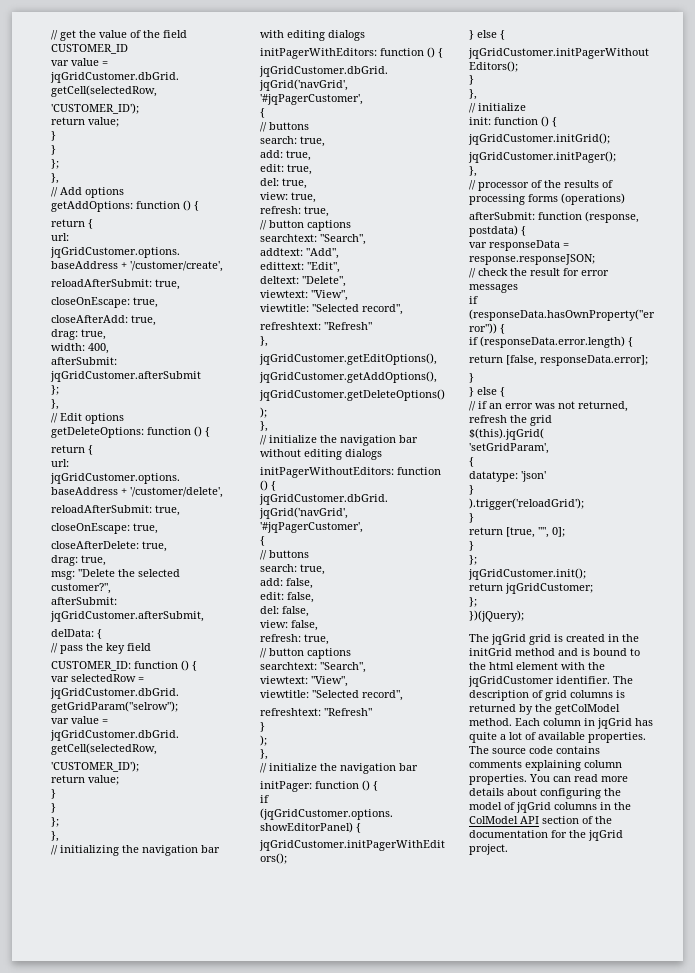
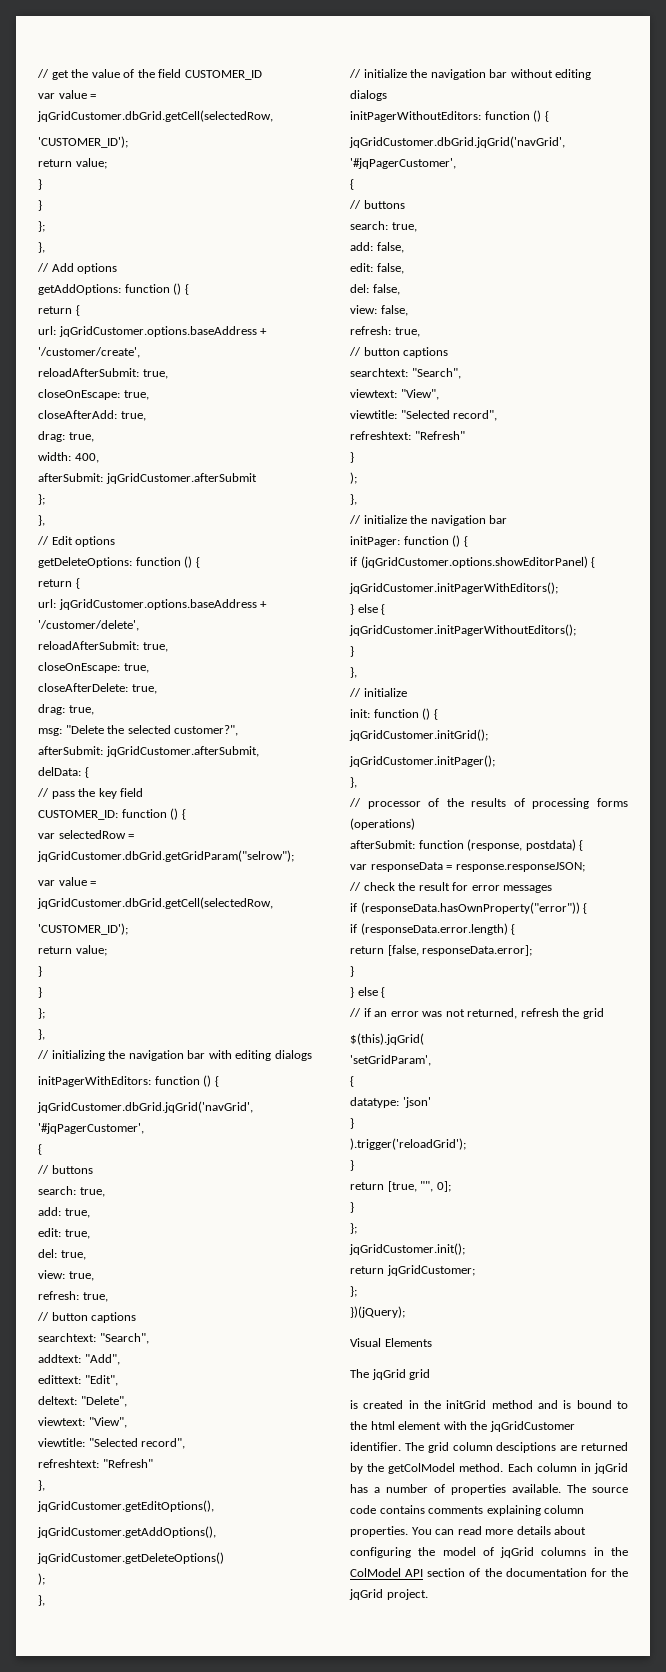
(524, 616) none -> [350,1338,432,1347] // Visual Elements
(551, 639) none -> (431, 1374) //
[469,690,625,701] description of grid columns is -> [427,1442,578,1453] grid column desciptions are
[469,732,646,743] quite a lot of available properties. -> [374,1484,561,1495] a number of properties available.

